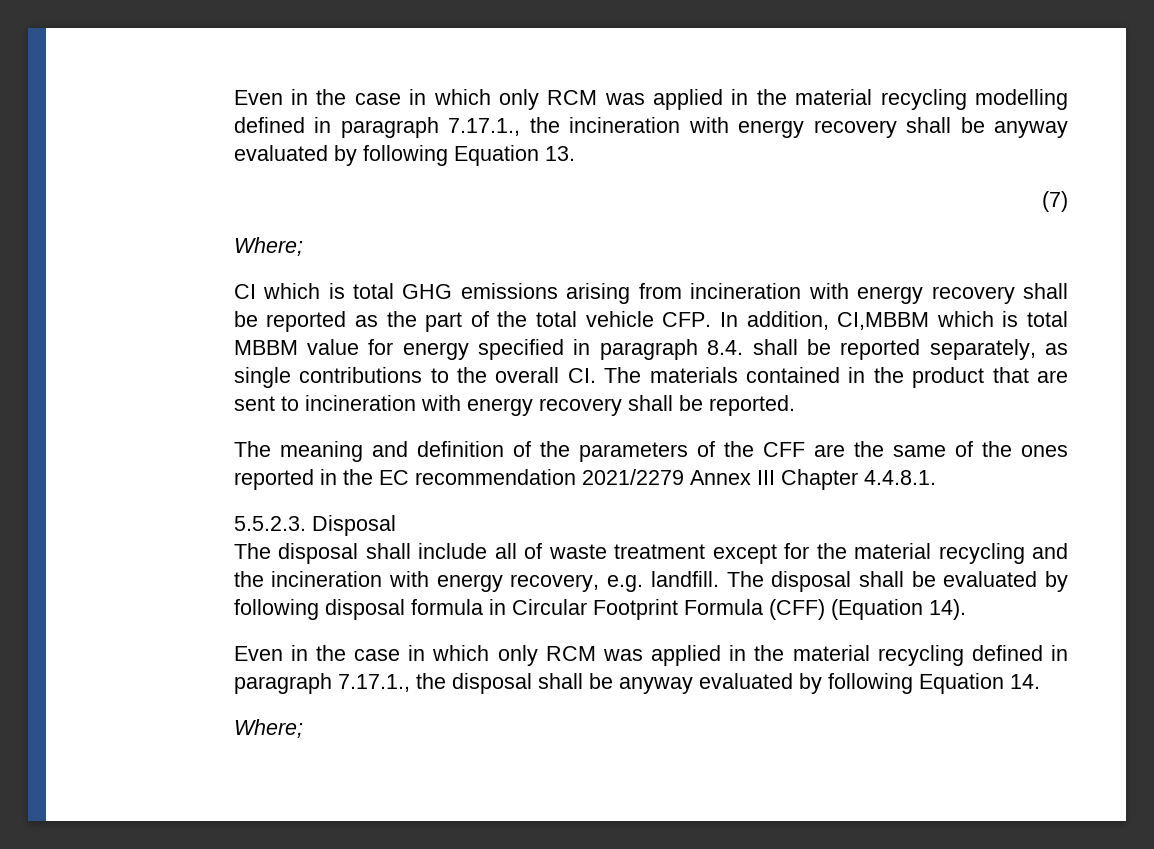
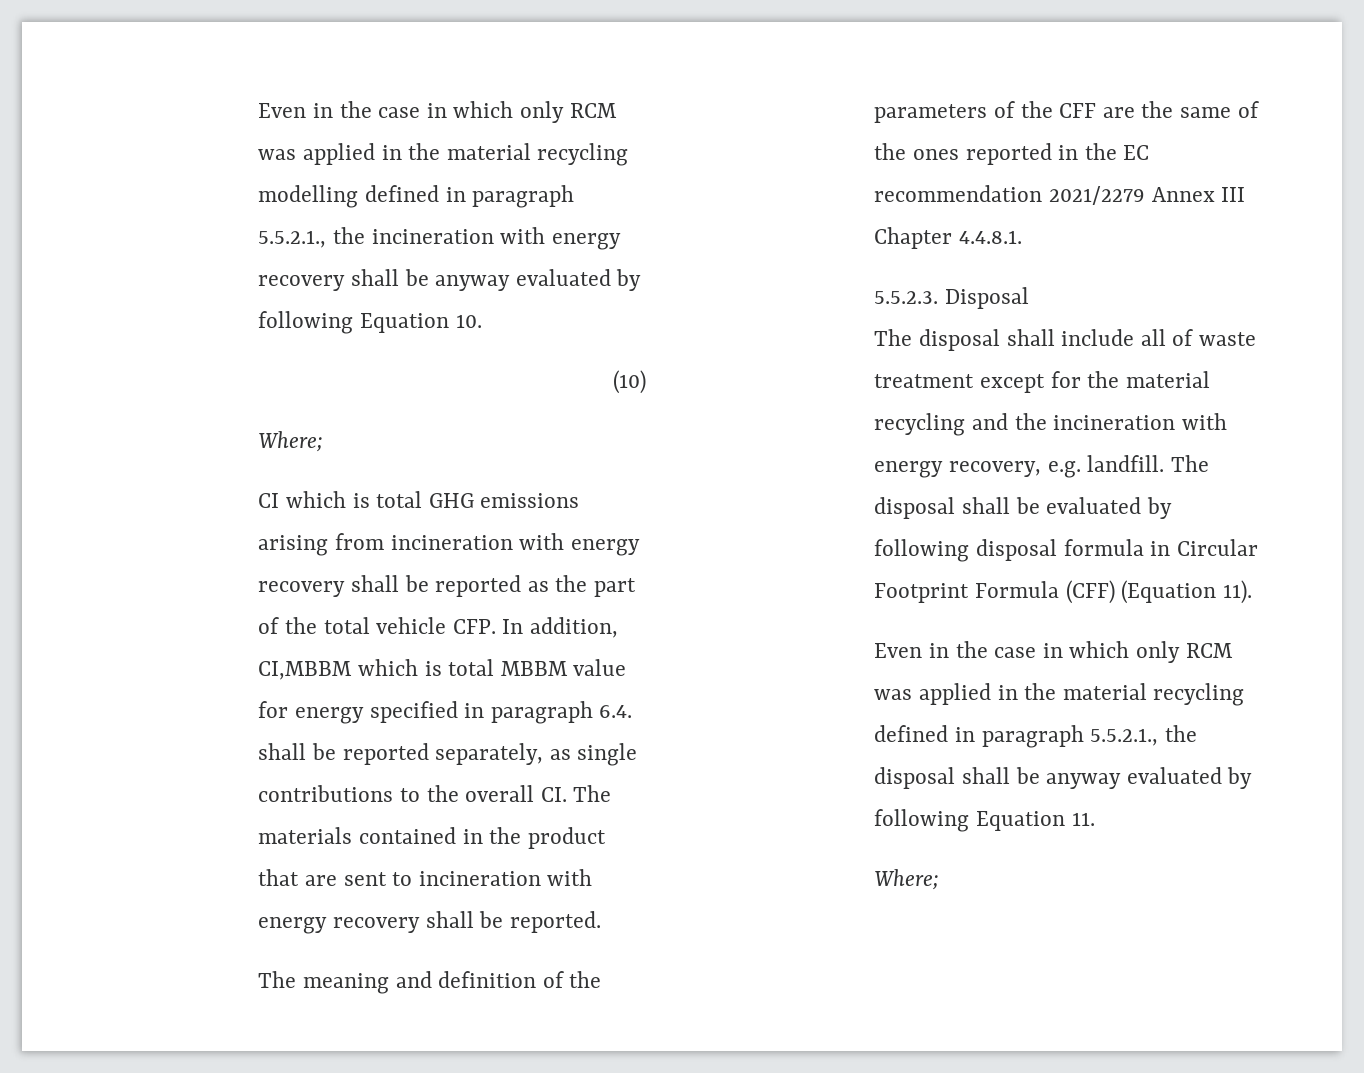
[448,118,521,136] 7.17.1., -> [258,230,327,248] 5.5.2.1.,
[544,146,575,161] [1042,191,1068,212] 13. // (7) -> [455,314,482,328] [613,370,646,394] 10. // (10)
[707,340,744,355] 8.4. -> [599,705,633,718] 6.4.
[928,599,966,620] 14). -> [1222,580,1252,604] 11).
[337,674,410,692] 7.17.1., -> [1090,728,1159,746] 5.5.2.1.,
[1009,674,1040,689] 14. -> [1071,812,1095,826] 11.

